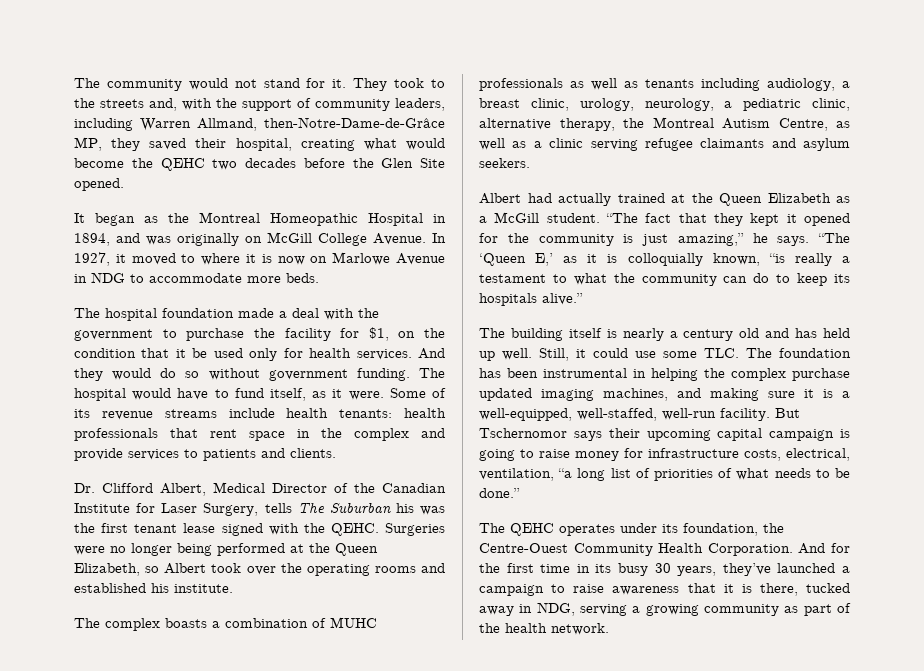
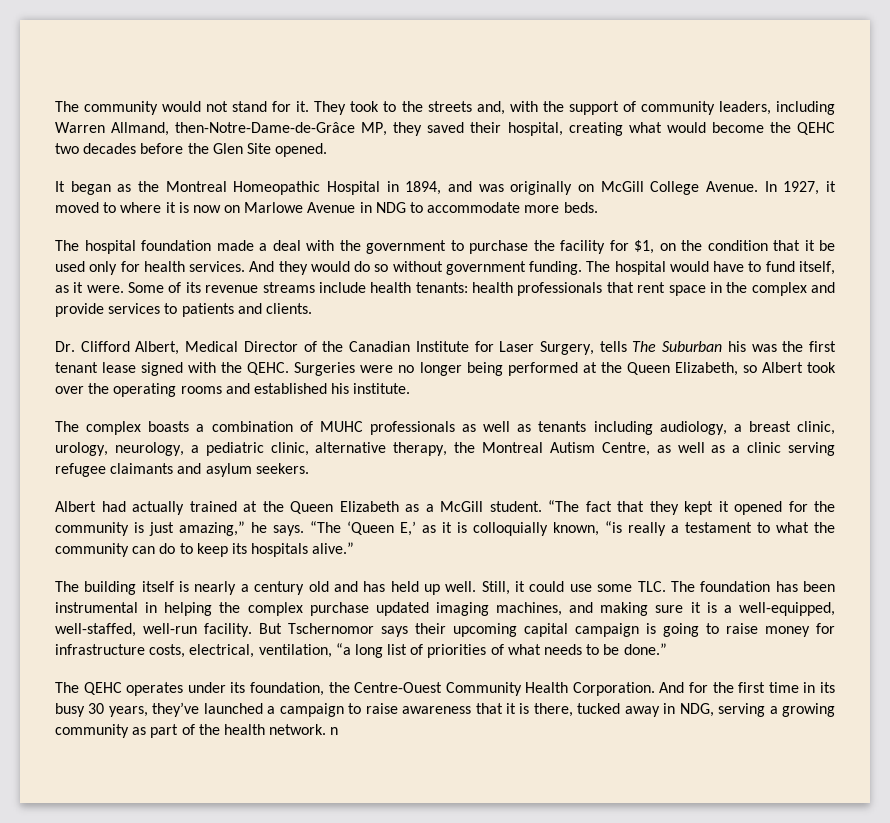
(609, 629) none -> [330,727,339,735] n

